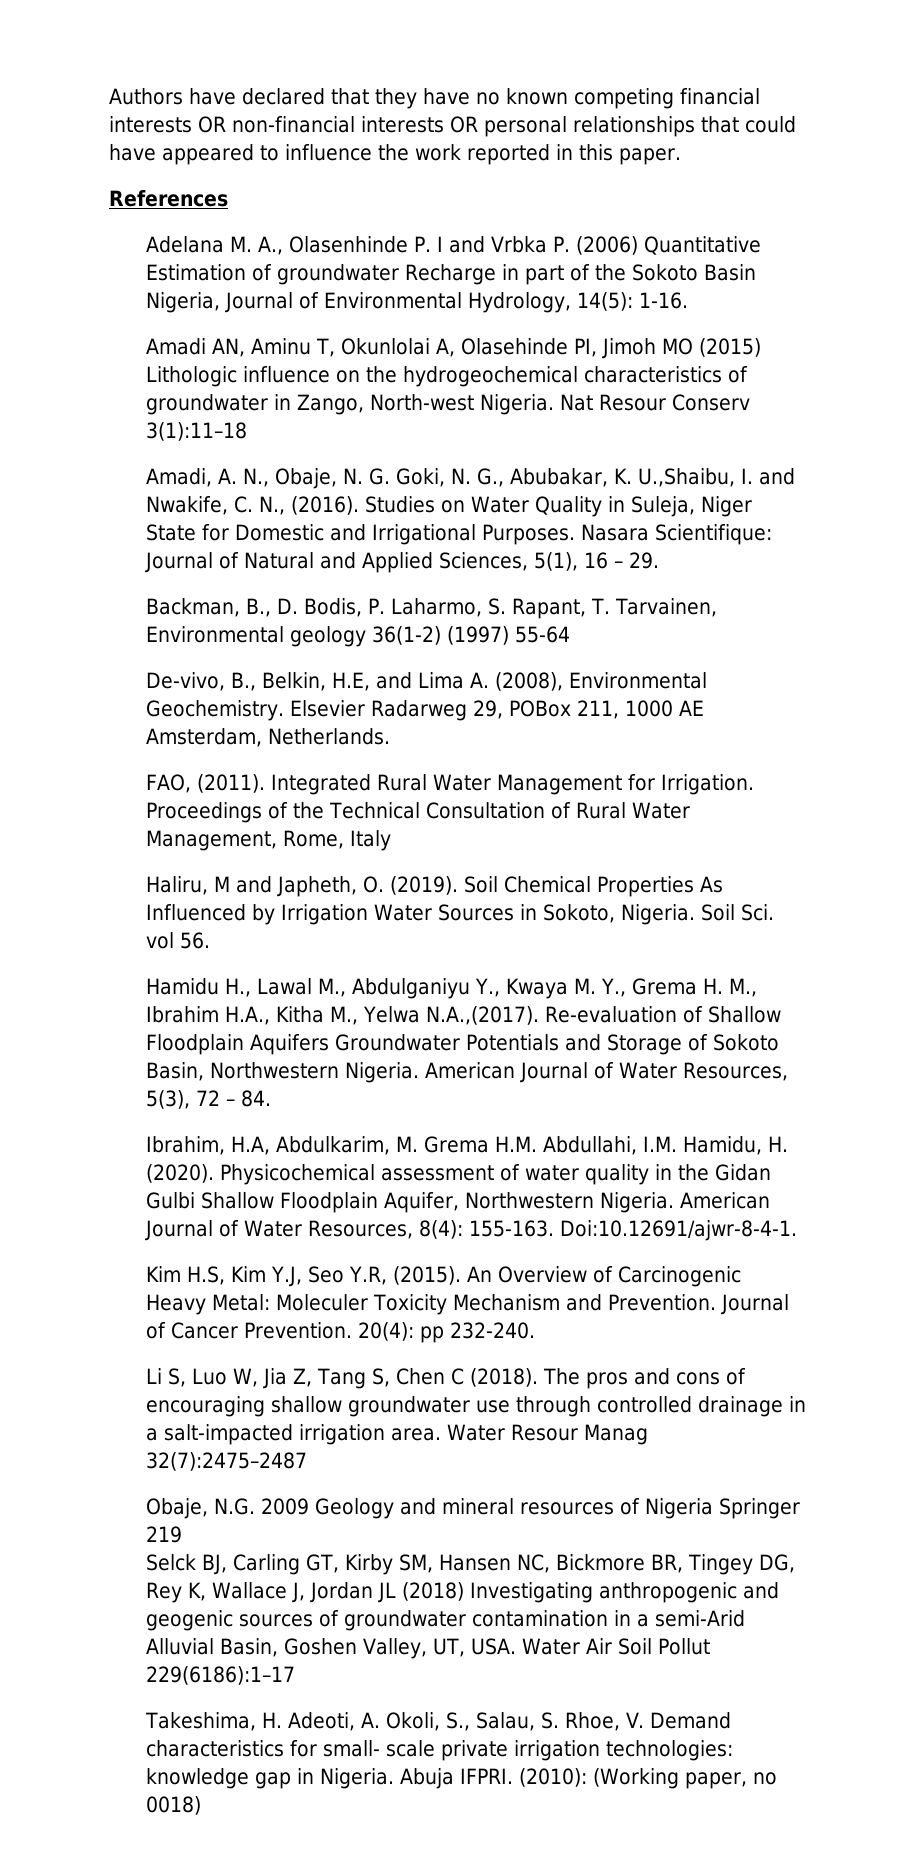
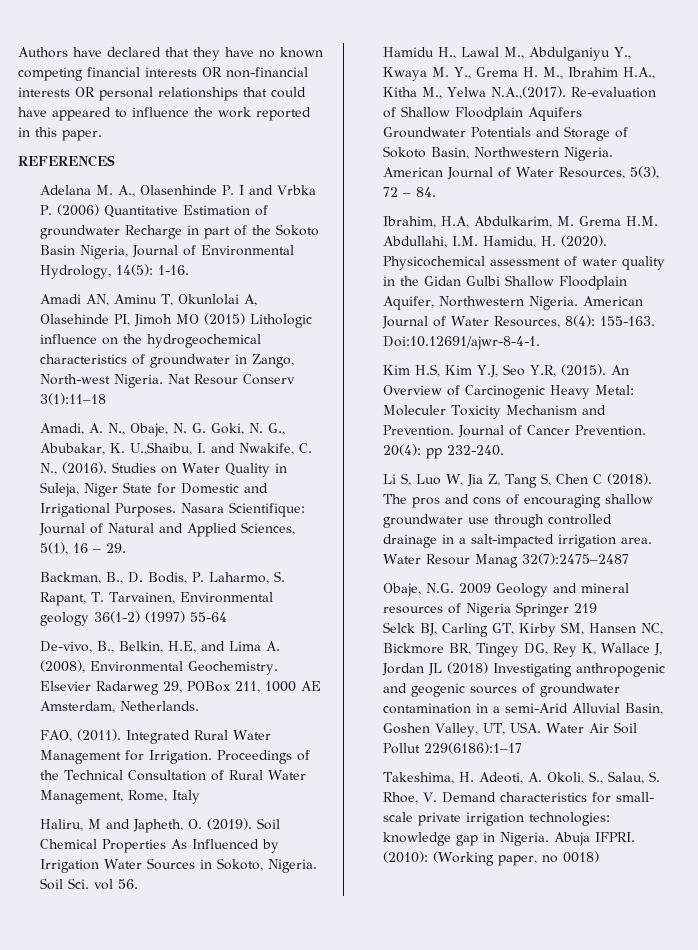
[109,190,228,207] References -> [18,155,115,167] REFERENCES

